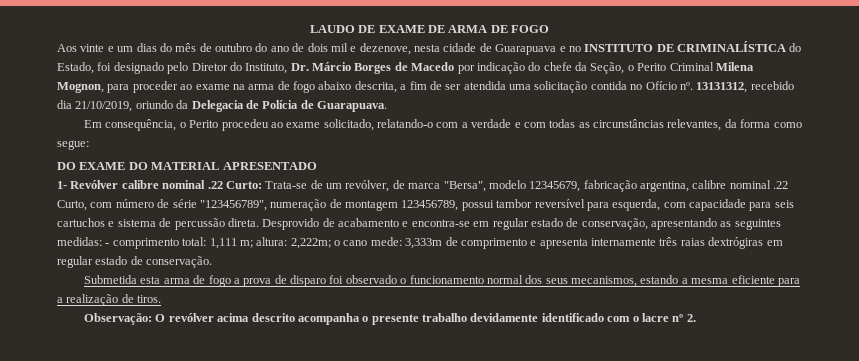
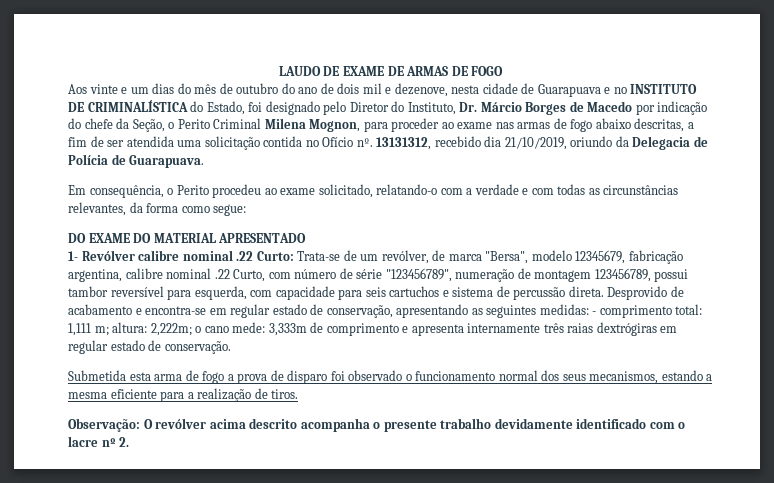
[448,25,488,33] ARMA -> [406,66,449,76] ARMAS
[232,84,275,90] na arma -> [495,122,551,129] nas armas
[354,81,397,93] descrita, -> [634,118,685,132] descritas,

